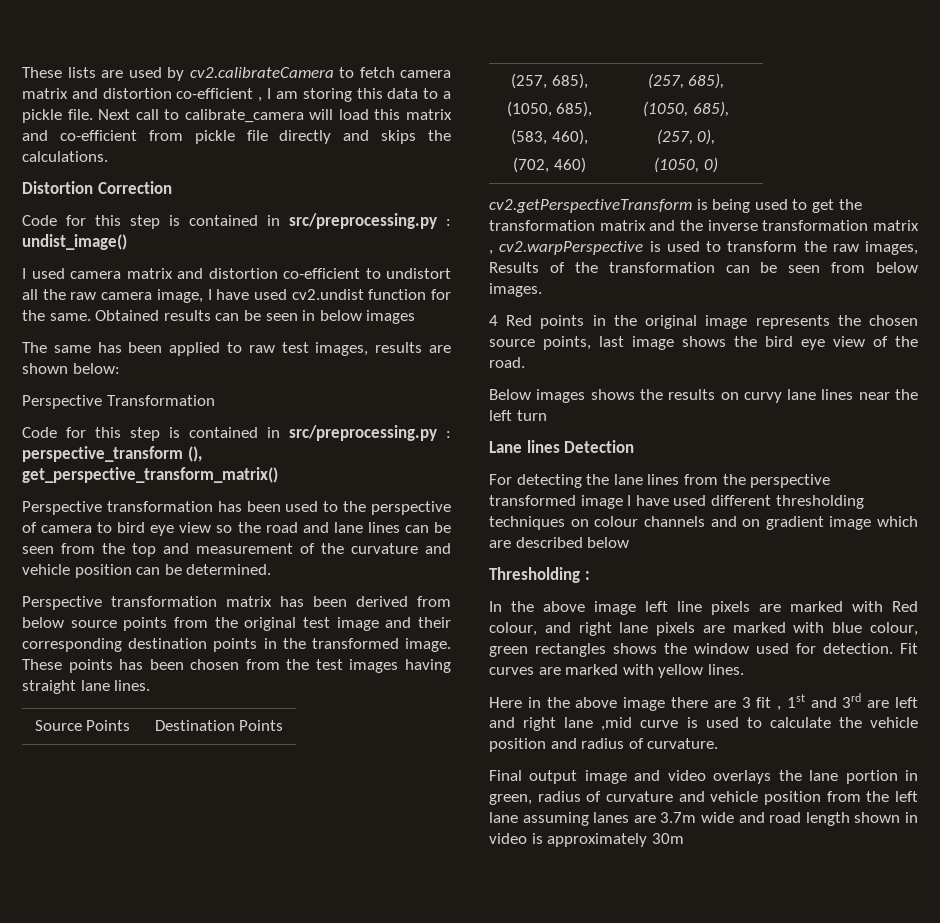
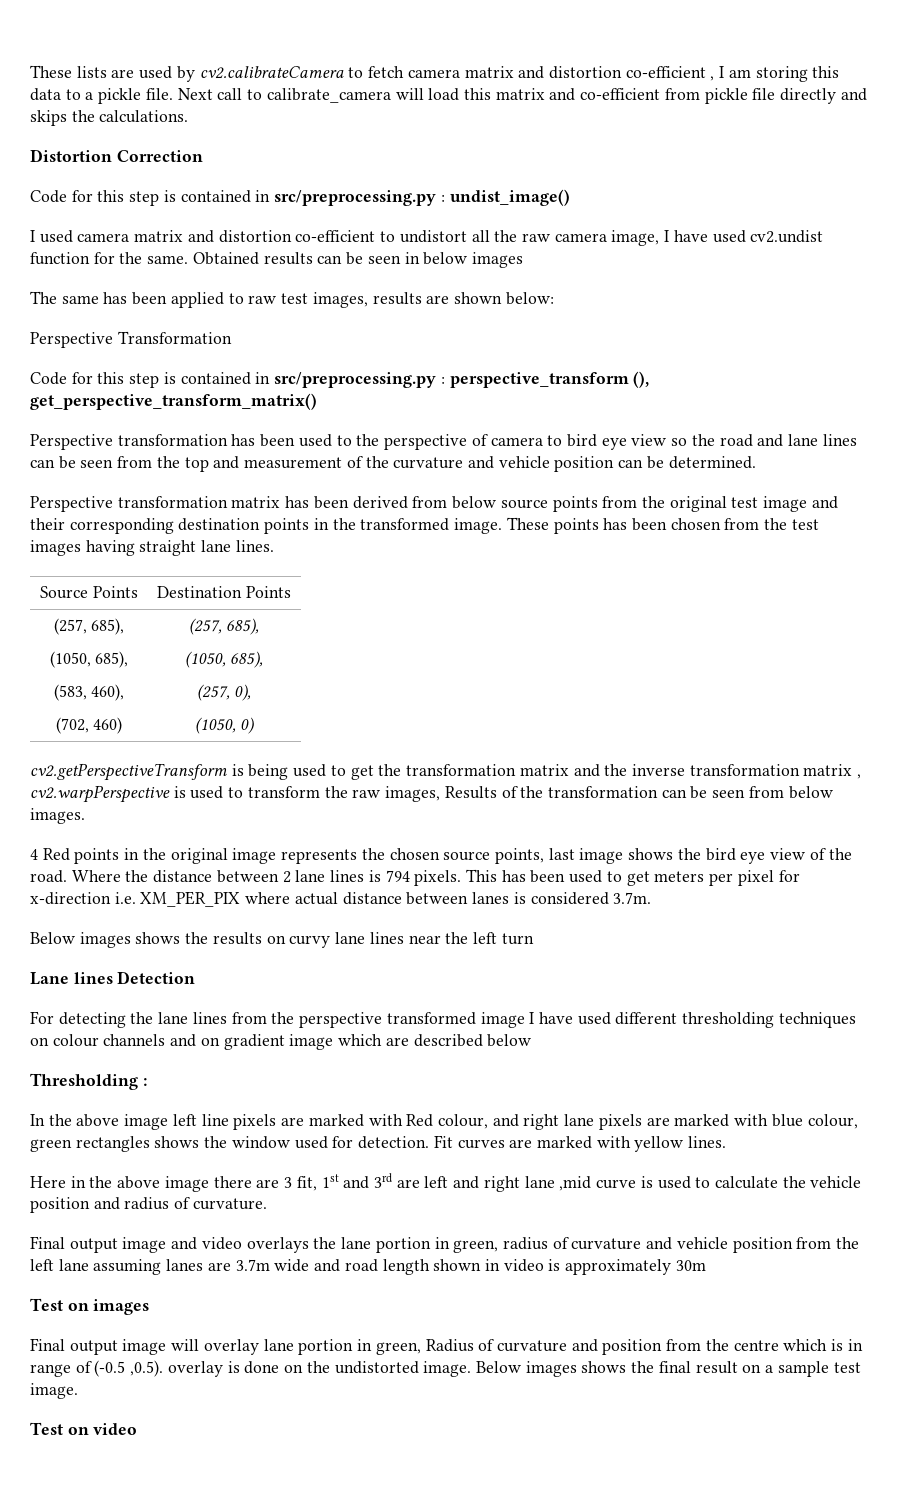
(525, 362) none -> [71,869,800,886] [30,891,652,907] Where the distance between 2 lane lines is 794 pixels. This has been used to get meters per pixel for x-direction i.e. XM_PER_PIX where actual distance between lanes is considered 3.7m.
[756,697,782,711] fit , -> [296,1176,317,1191] fit,
(684, 838) none -> [30,1298,150,1315] [30,1338,863,1355] [30,1360,861,1377] [30,1383,78,1399] [30,1422,138,1435] // Test on images // Final output image will overlay lane portion in green, Radius of curvature and position from the centre which is in range of (-0.5 ,0.5). overlay is done on the undistorted image. Below images shows the final result on a sample test image. // Test on video

